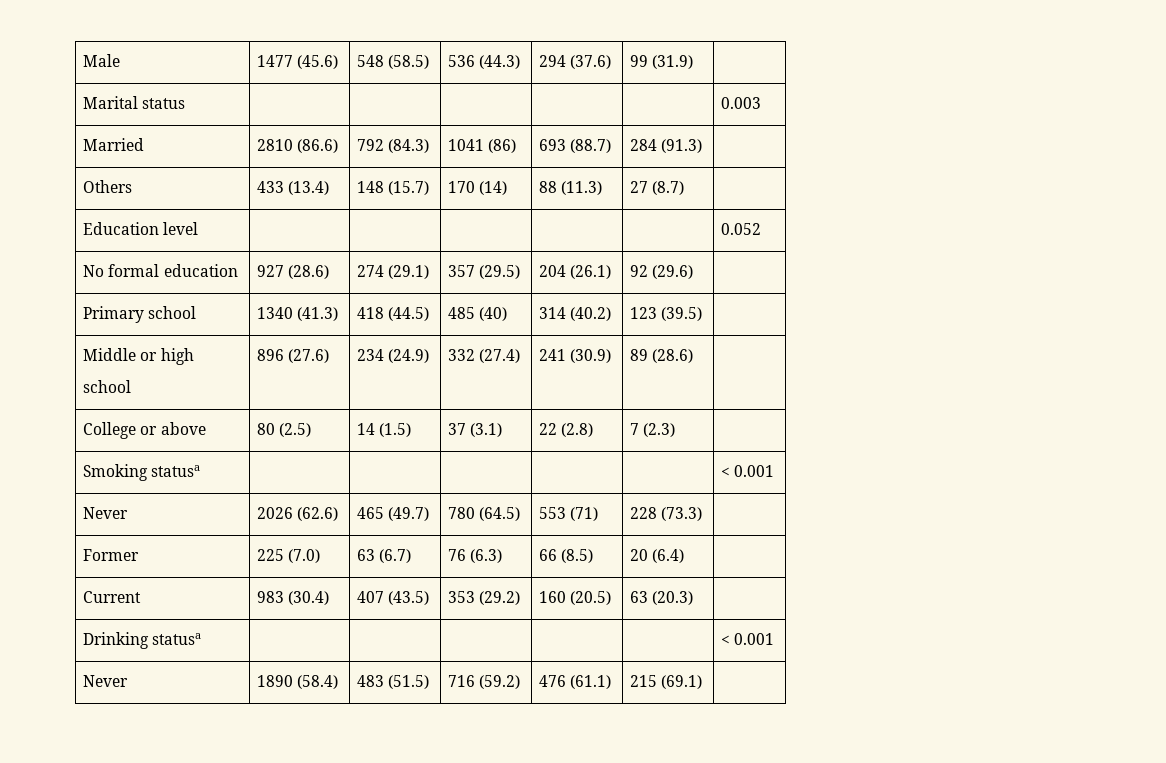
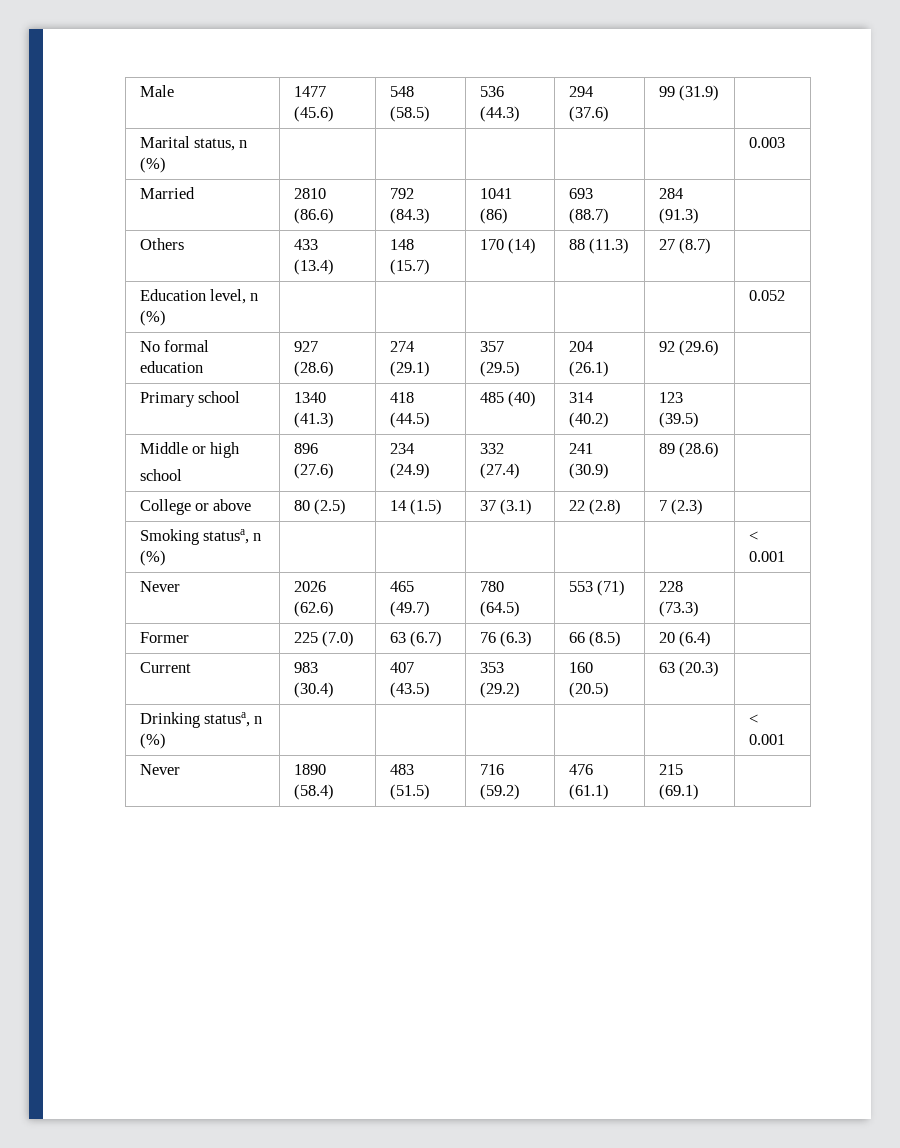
[142,98,186,109] status -> [194,138,248,151] [139,157,166,173] status, n (%)
[163,222,199,235] level -> [210,289,259,304] [139,310,166,326] level, n (%)
[151,465,201,477] statusa -> [203,529,262,544] [139,550,166,566] statusa, n (%)
[152,633,202,645] statusa -> [204,712,263,727] [139,733,166,749] statusa, n (%)

